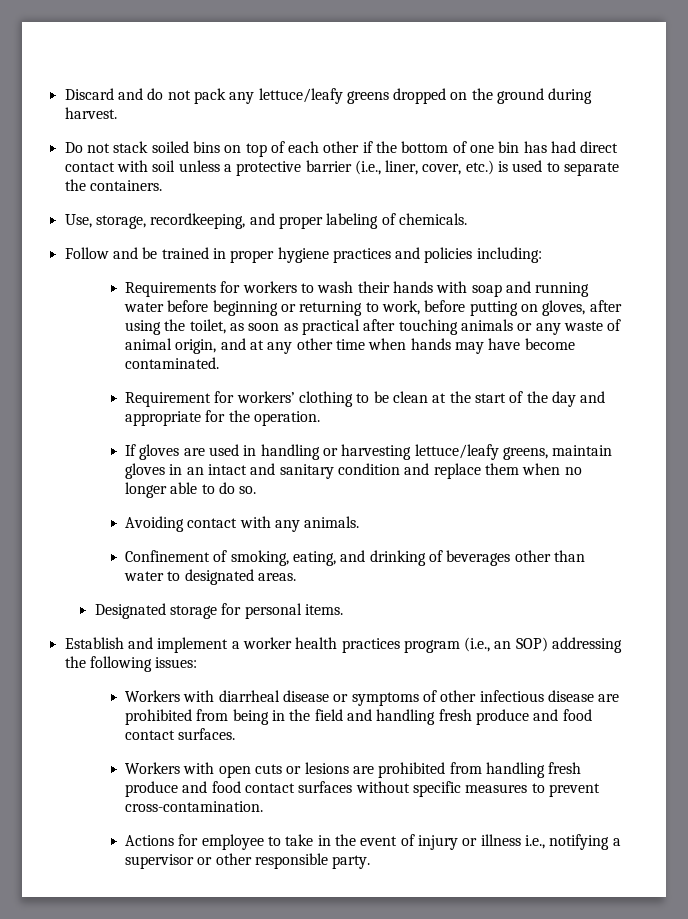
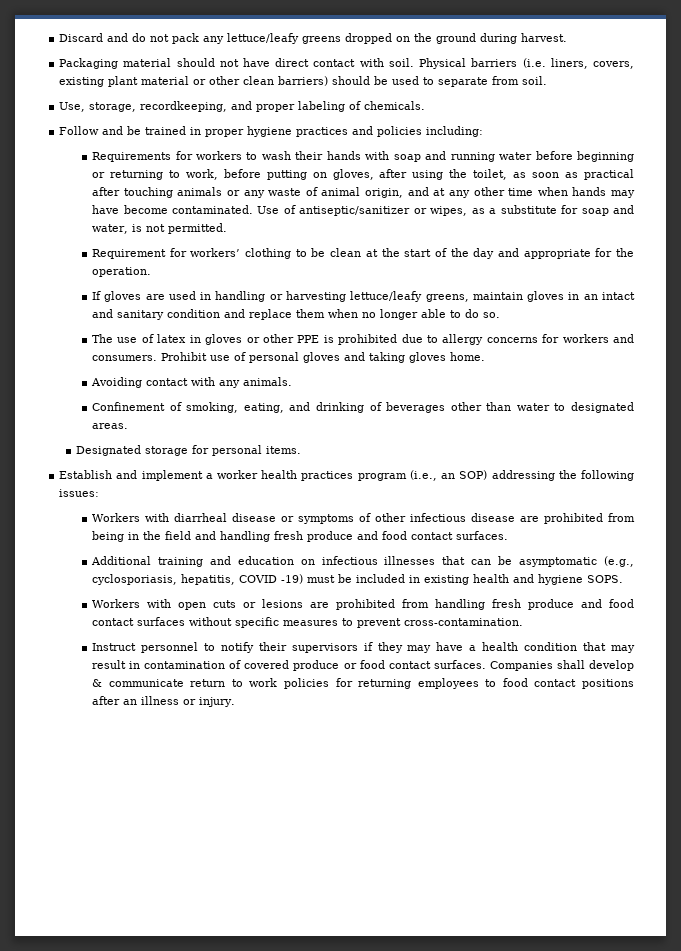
[64,141,619,157] [64,160,509,176] Do not stack soiled bins on top of each other if the bottom of one bin has had direct contact with soil unless a protective barrier (i.e., liner, cover, etc.) is -> [59,58,634,69] [59,76,389,87] Packaging material should not have direct contact with soil. Physical barriers (i.e. liners, covers, existing plant material or other clean barriers) should be
[64,179,162,191] the containers. -> [492,76,548,85] from soil.
(220, 363) none -> [257,205,635,216] [92,223,228,234] Use of antiseptic/sanitizer or wipes, as a substitute for soap and water, is not permitted.
(257, 490) none -> [92,334,634,345] [92,352,486,363] // The use of latex in gloves or other PPE is prohibited due to allergy concerns for workers and consumers. Prohibit use of personal gloves and taking gloves home.
(236, 734) none -> [91,556,634,567] [92,574,624,585] // Additional training and education on infectious illnesses that can be asymptomatic (e.g., cyclosporiasis, hepatitis, COVID -19) must be included in existing health and hygiene SOPS.
[125,834,621,850] [125,853,371,869] Actions for employee to take in the event of injury or illness i.e., notifying a supervisor or other responsible party. -> [92,642,635,653] [92,660,634,671] [92,678,634,689] [92,696,236,707] Instruct personnel to notify their supervisors if they may have a health condition that may result in contamination of covered produce or food contact surfaces. Companies shall develop & communicate return to work policies for returning employees to food contact positions after an illness or injury.

